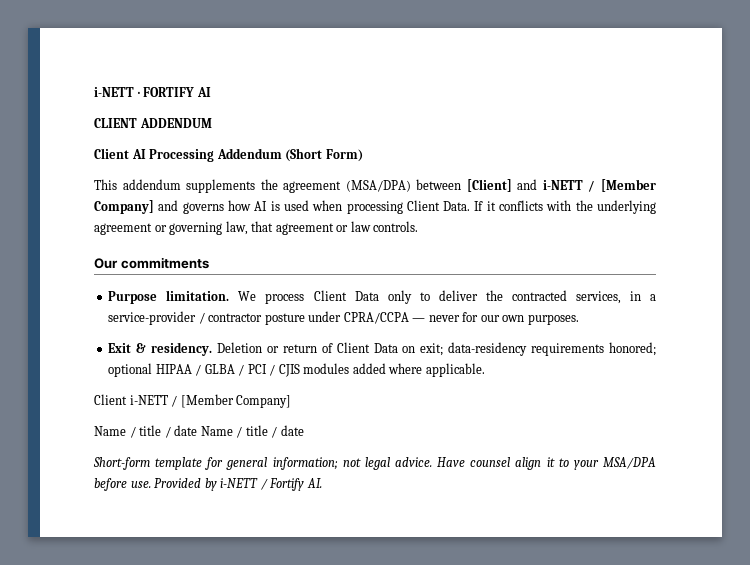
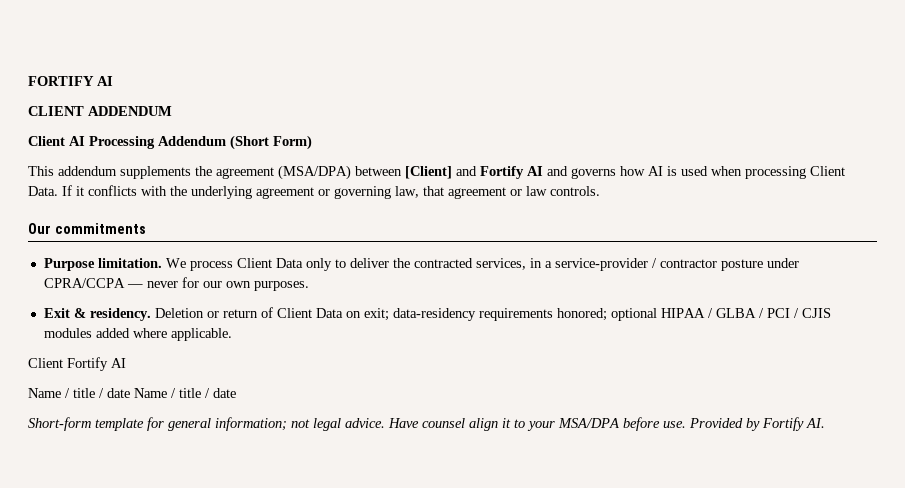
[94,87,140,97] i-NETT · -> (28, 81) none
[542,179,656,192] [94,200,154,214] i-NETT / [Member Company] -> [480,166,543,179] Fortify AI
[129,394,292,408] i-NETT / [Member Company] -> [67,357,126,371] Fortify AI
[220,478,268,490] i-NETT / -> (760, 424) none

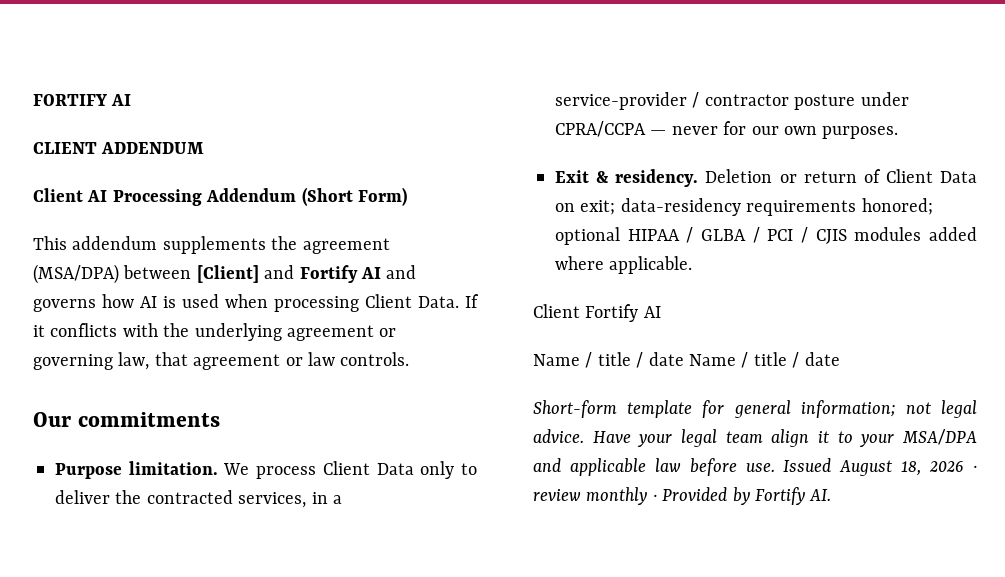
[422,418,465,428] counsel -> [637,429,763,447] your legal team
[623,417,686,431] before use. -> [533,458,978,476] [533,487,657,505] and applicable law before use. Issued August 18, 2026 · review monthly ·

